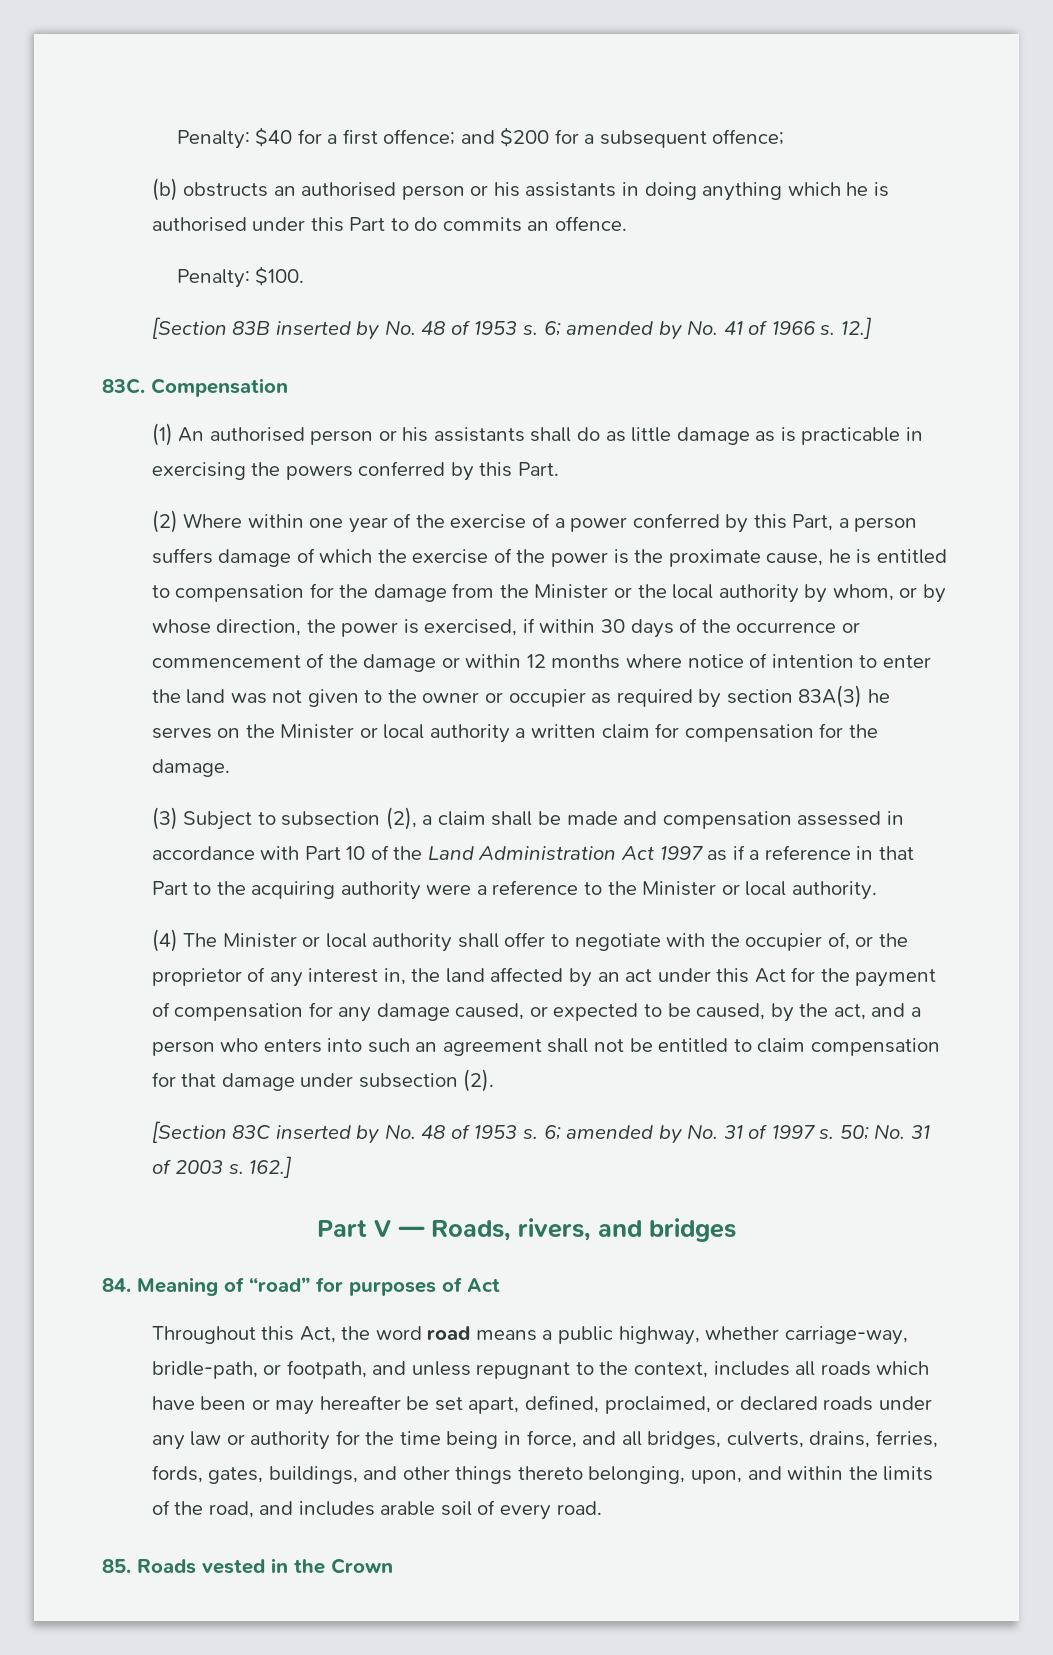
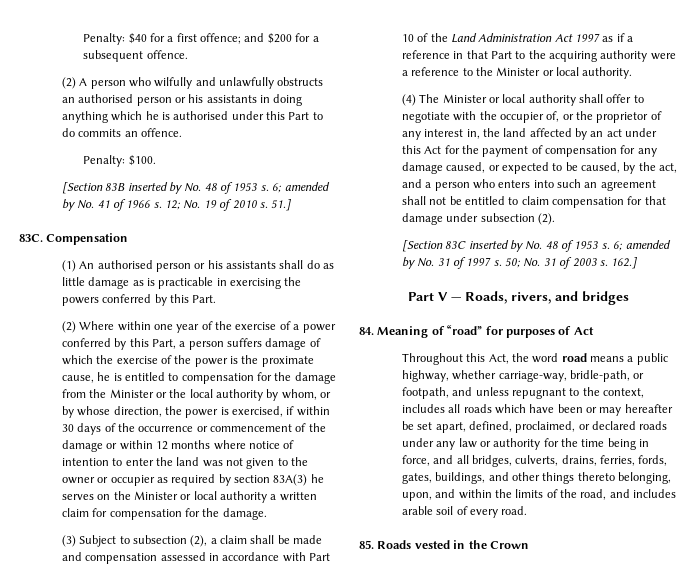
[712,129,785,145] [151,178,178,201] offence; // (b) -> [146,50,188,59] [61,77,275,89] offence. // (2) A person who wilfully and unlawfully
[840,317,872,339] 12.] -> [165,199,292,211] 12; No. 19 of 2010 s. 51.]

